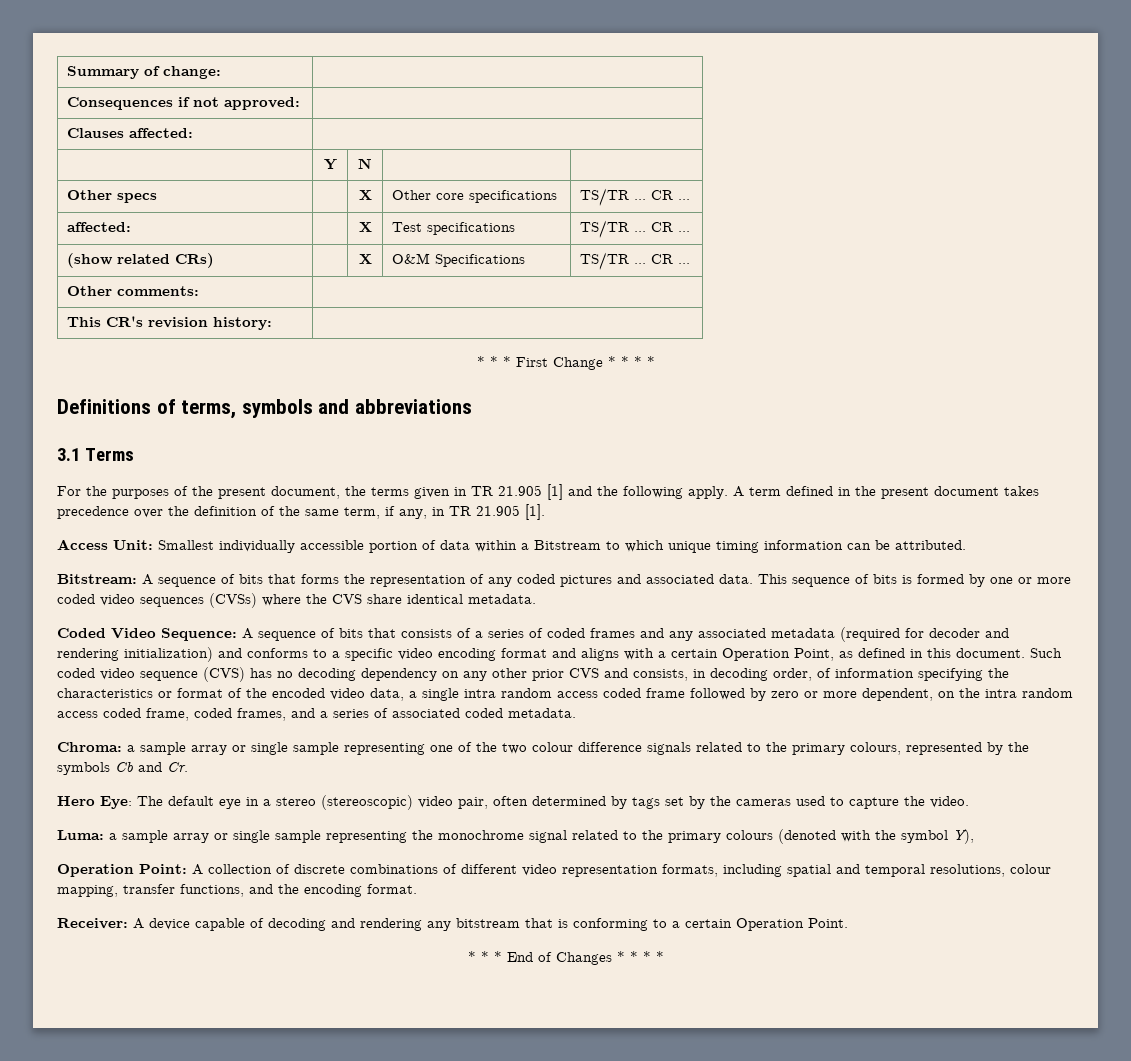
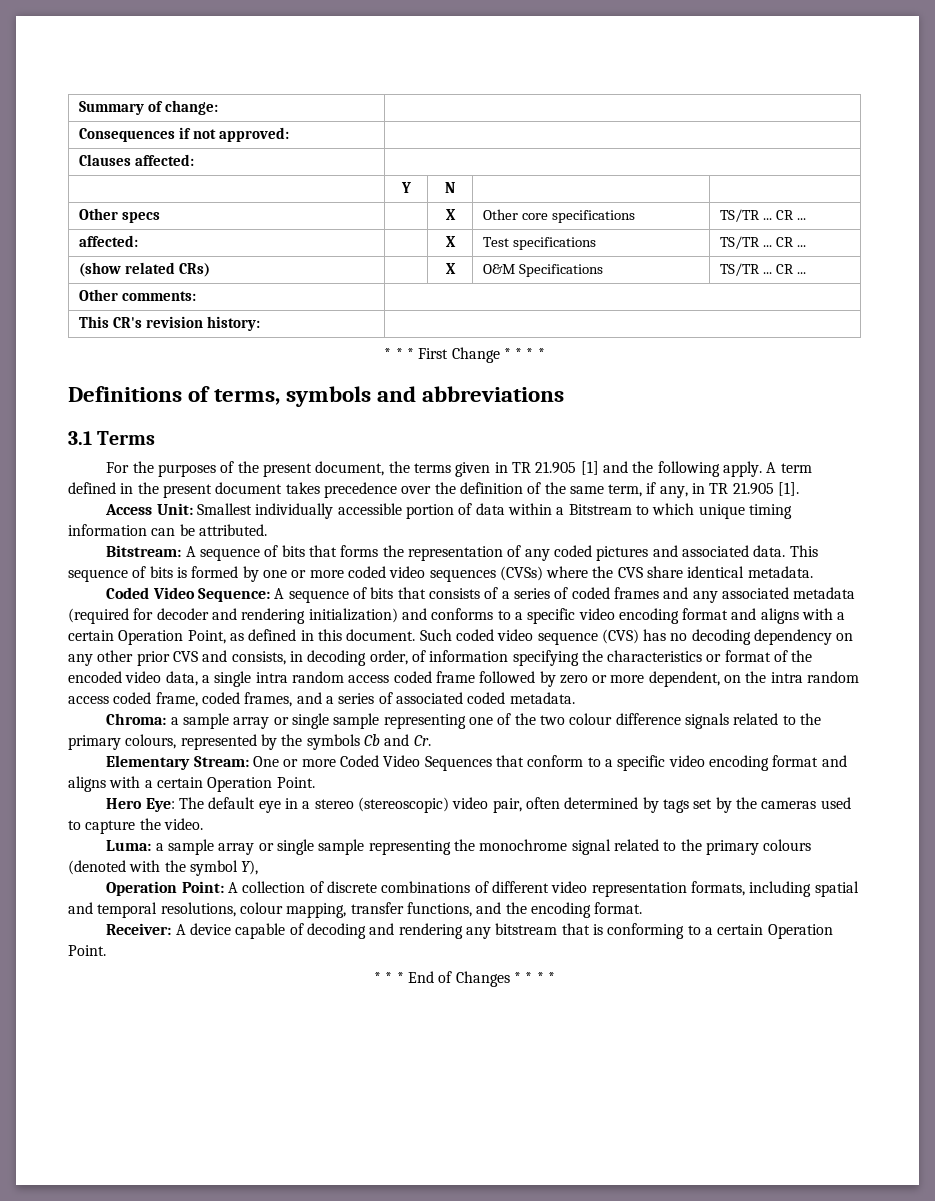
(188, 767) none -> [106,755,847,771] [68,776,315,792] // Elementary Stream: One or more Coded Video Sequences that conform to a specific video encoding format and aligns with a certain Operation Point.

